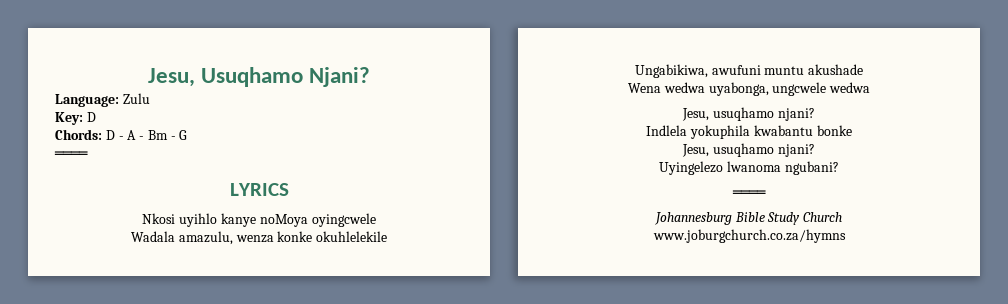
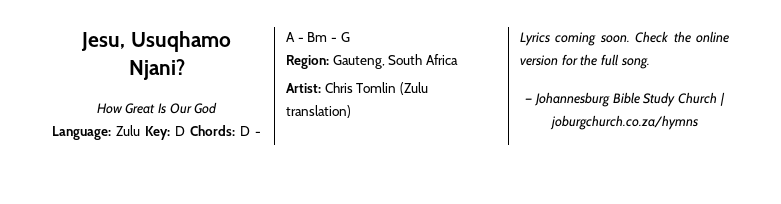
(371, 77) none -> [96,102,218,114] // How Great Is Our God
(150, 98) // -> (140, 130) none
(96, 117) // -> (185, 131) none
[54,151,88,158] [229,183,289,196] [142,213,376,227] [130,231,388,245] [634,64,864,78] [627,82,871,96] [682,107,815,121] [646,125,852,139] [682,143,815,157] [659,161,839,175] [732,190,766,197] ════ // LYRICS // Nkosi uyihlo kanye noMoya oyingcwele // Wadala amazulu, wenza konke okuhlelekile // Ungabikiwa, awufuni muntu akushade // Wena wedwa uyabonga, ungcwele wedwa // Jesu, usuqhamo njani? // Indlela yokuphila kwabantu bonke // Jesu, usuqhamo njani? // Uyingelezo lwanoma ngubani? // ════ // -> [286,54,458,69] [286,82,428,95] [286,105,351,118] [520,31,729,46] [520,54,650,69] [525,98,533,103] Region: Gauteng, South Africa // Artist: Chris Tomlin (Zulu translation) // Lyrics coming soon. Check the online version for the full song. // —
[652,229,846,243] // www.joburgchurch.co.za/hymns -> [719,92,725,106] [549,115,698,130] | joburgchurch.co.za/hymns

